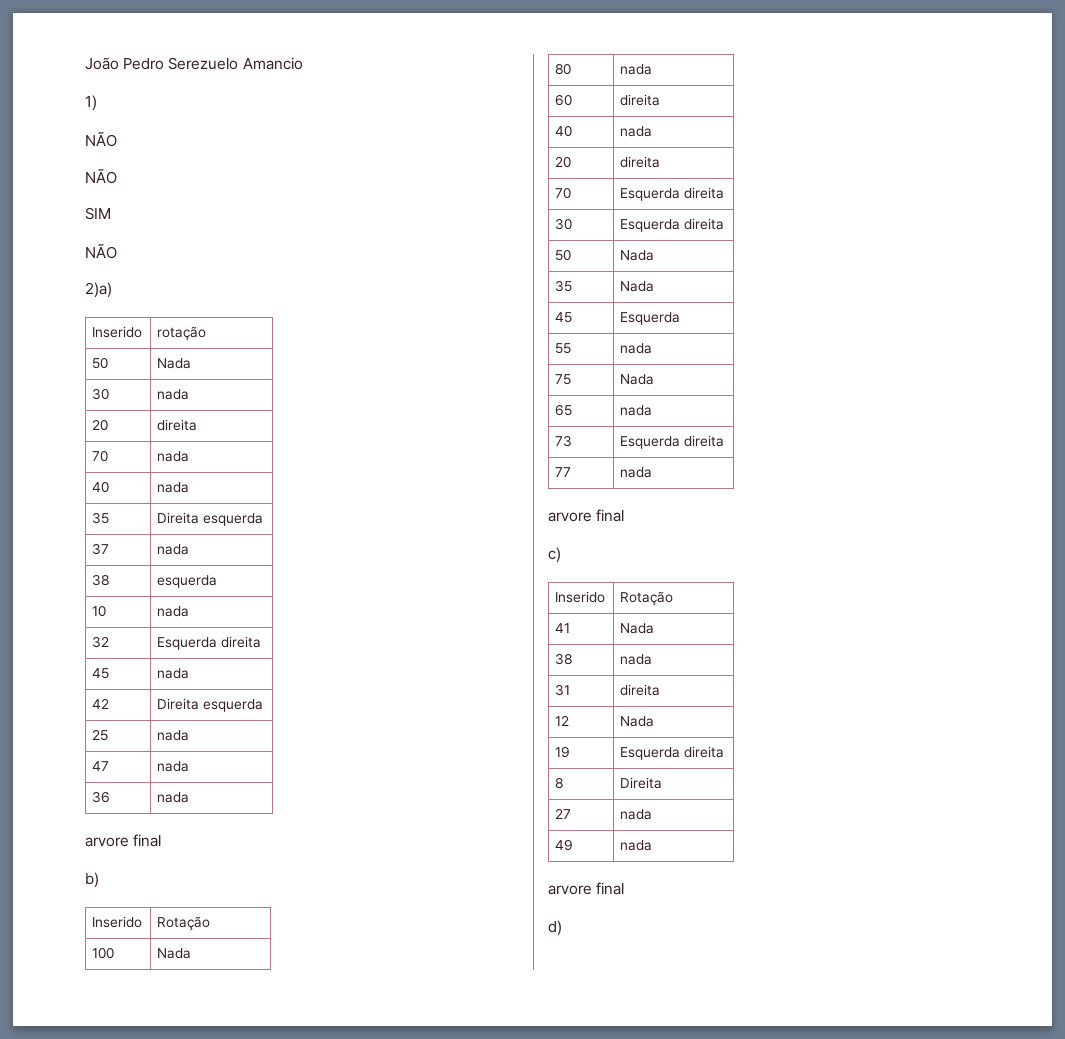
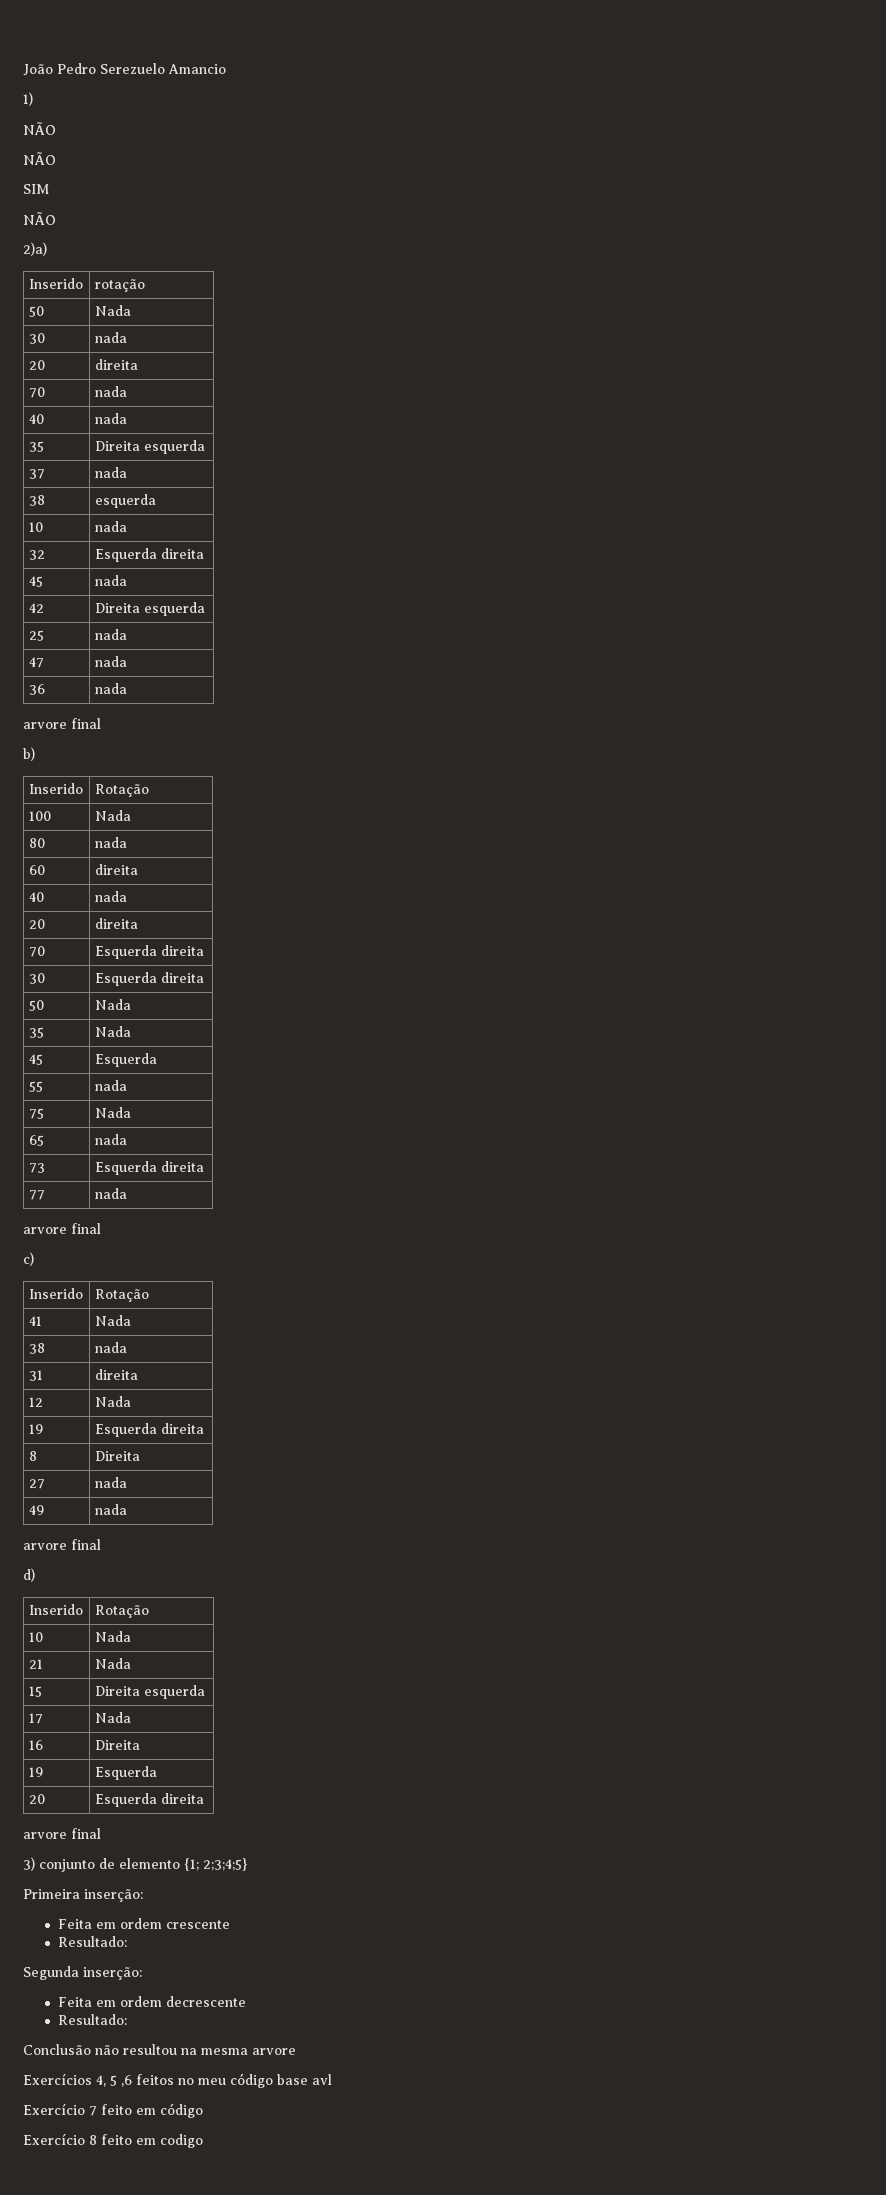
(562, 928) none -> [28,1604,83,1615] [94,1605,149,1618] [28,1632,43,1642] [94,1631,131,1642] [28,1659,43,1669] [94,1658,131,1669] [28,1686,42,1697] [94,1685,205,1699] [28,1713,43,1724] [94,1712,131,1723] [28,1740,43,1750] [94,1740,140,1750] [28,1767,43,1777] [94,1766,157,1780] [28,1794,45,1804] [94,1793,204,1807] [23,1828,101,1839] [23,1857,247,1872] [23,1889,143,1902] [57,1918,230,1929] [57,1936,127,1947] [23,1966,142,1980] [57,1996,246,2007] [57,2014,127,2025] [23,2044,296,2055] [23,2073,332,2088] [23,2103,203,2118] [23,2133,203,2148] // Inserido | Rotação // 10 | Nada // 21 | Nada // 15 | Direita esquerda // 17 | Nada // 16 | Direita // 19 | Esquerda // 20 | Esquerda direita // arvore final // 3) conjunto de elemento {1; 2;3;4;5} // Primeira inserção: // Feita em ordem crescente // Resultado: // Segunda inserção: // Feita em ordem decrescente // Resultado: // Conclusão não resultou na mesma arvore // Exercícios 4, 5 ,6 feitos no meu código base avl // Exercício 7 feito em código // Exercício 8 feito em codigo

